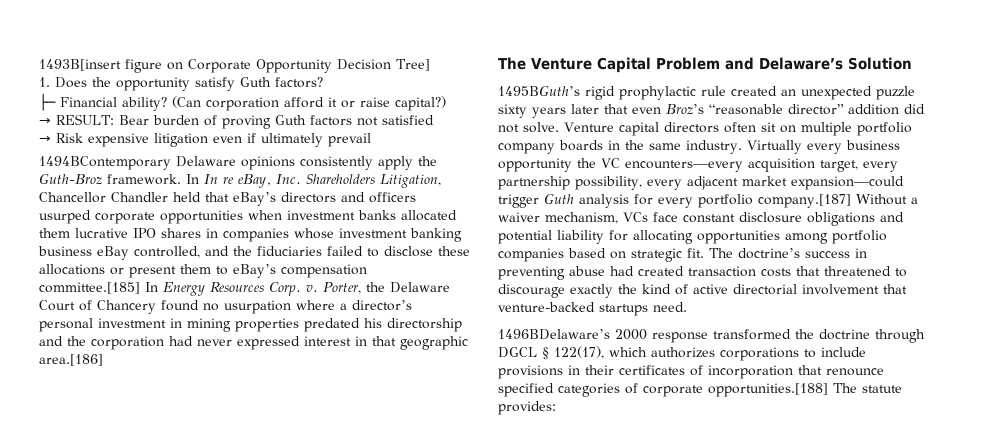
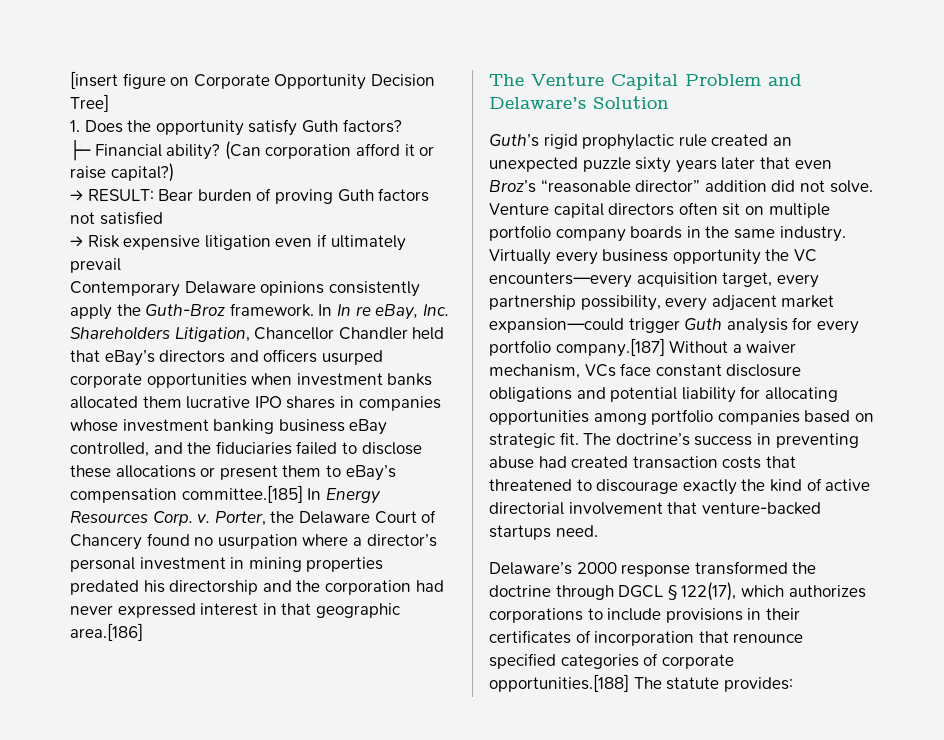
[39,59,121,71] 1493B[insert -> [70,71,118,89] [insert
[39,156,171,170] 1494BContemporary -> [70,281,180,297] Contemporary
[498,86,580,96] 1495BGuth’s -> [489,134,539,147] Guth’s
[498,329,610,340] 1496BDelaware’s -> [489,562,572,575] Delaware’s

